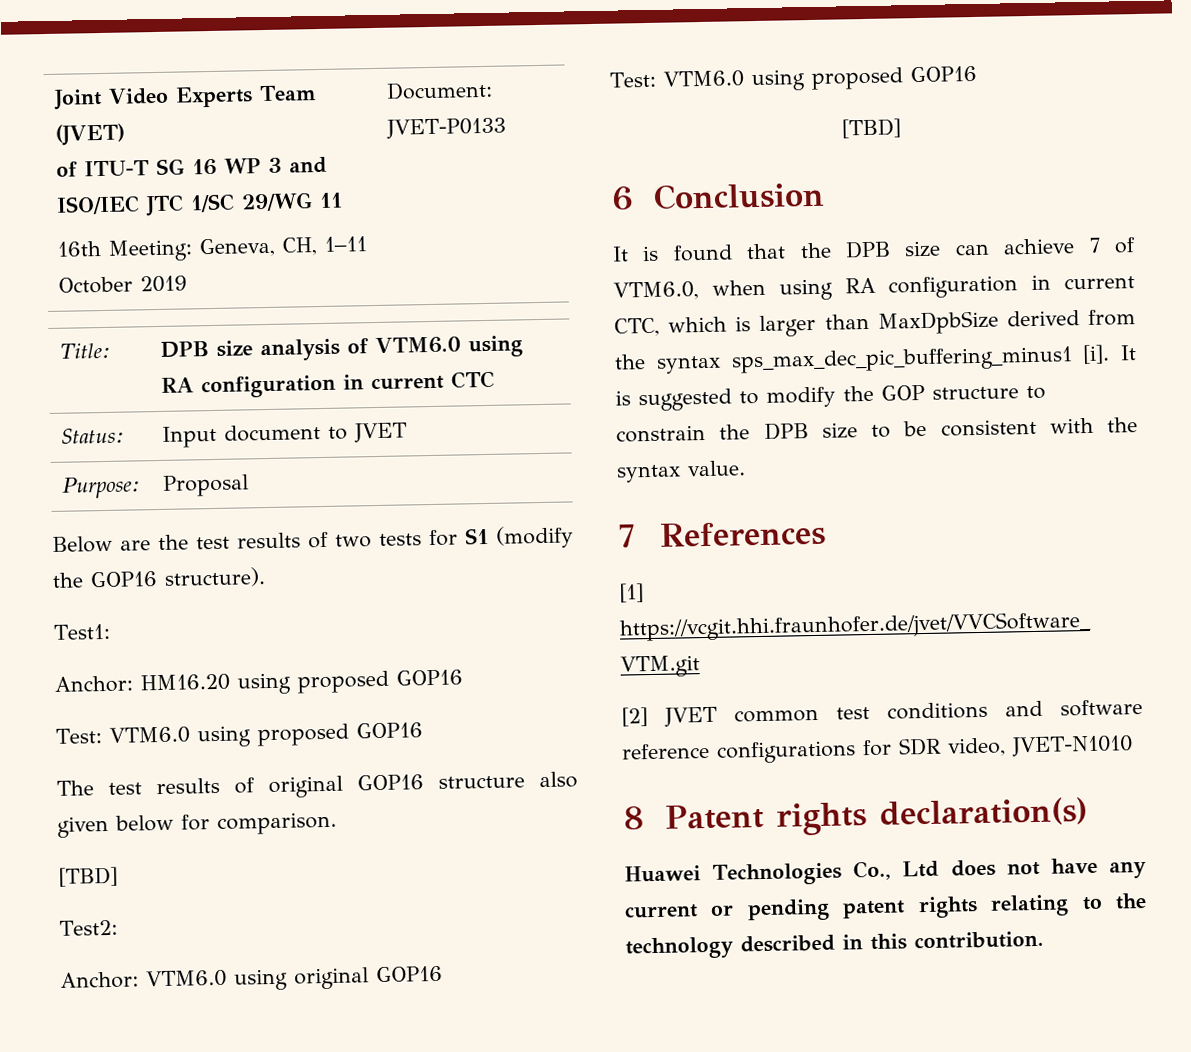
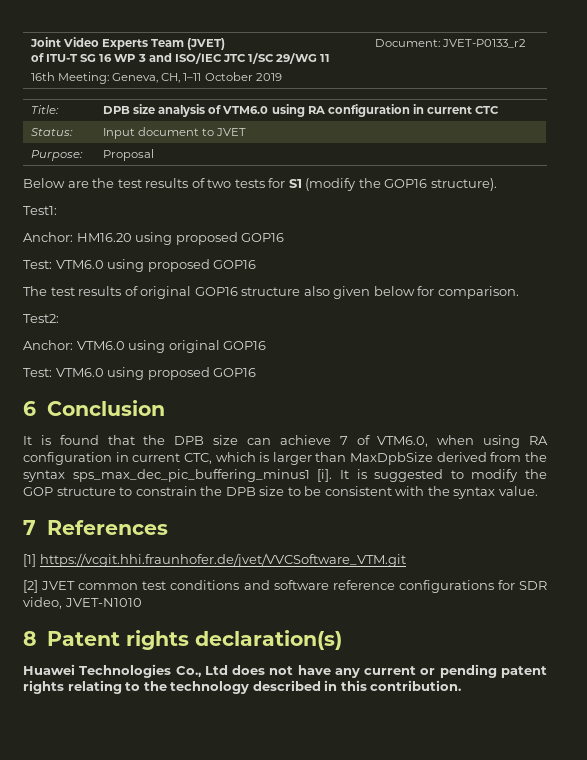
[386,117,507,139] JVET-P0133 -> [442,39,527,48] JVET-P0133_r2
[58,866,118,887] // [TBD] -> (519, 292) none
[841,118,901,139] // [TBD] -> (257, 372) none

